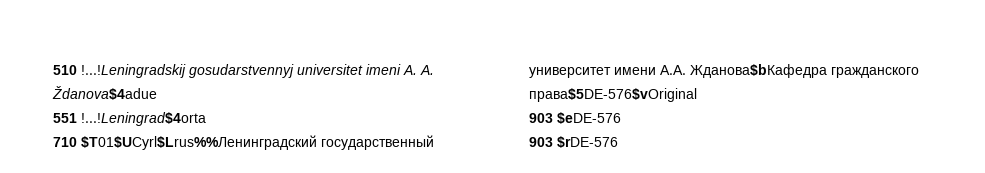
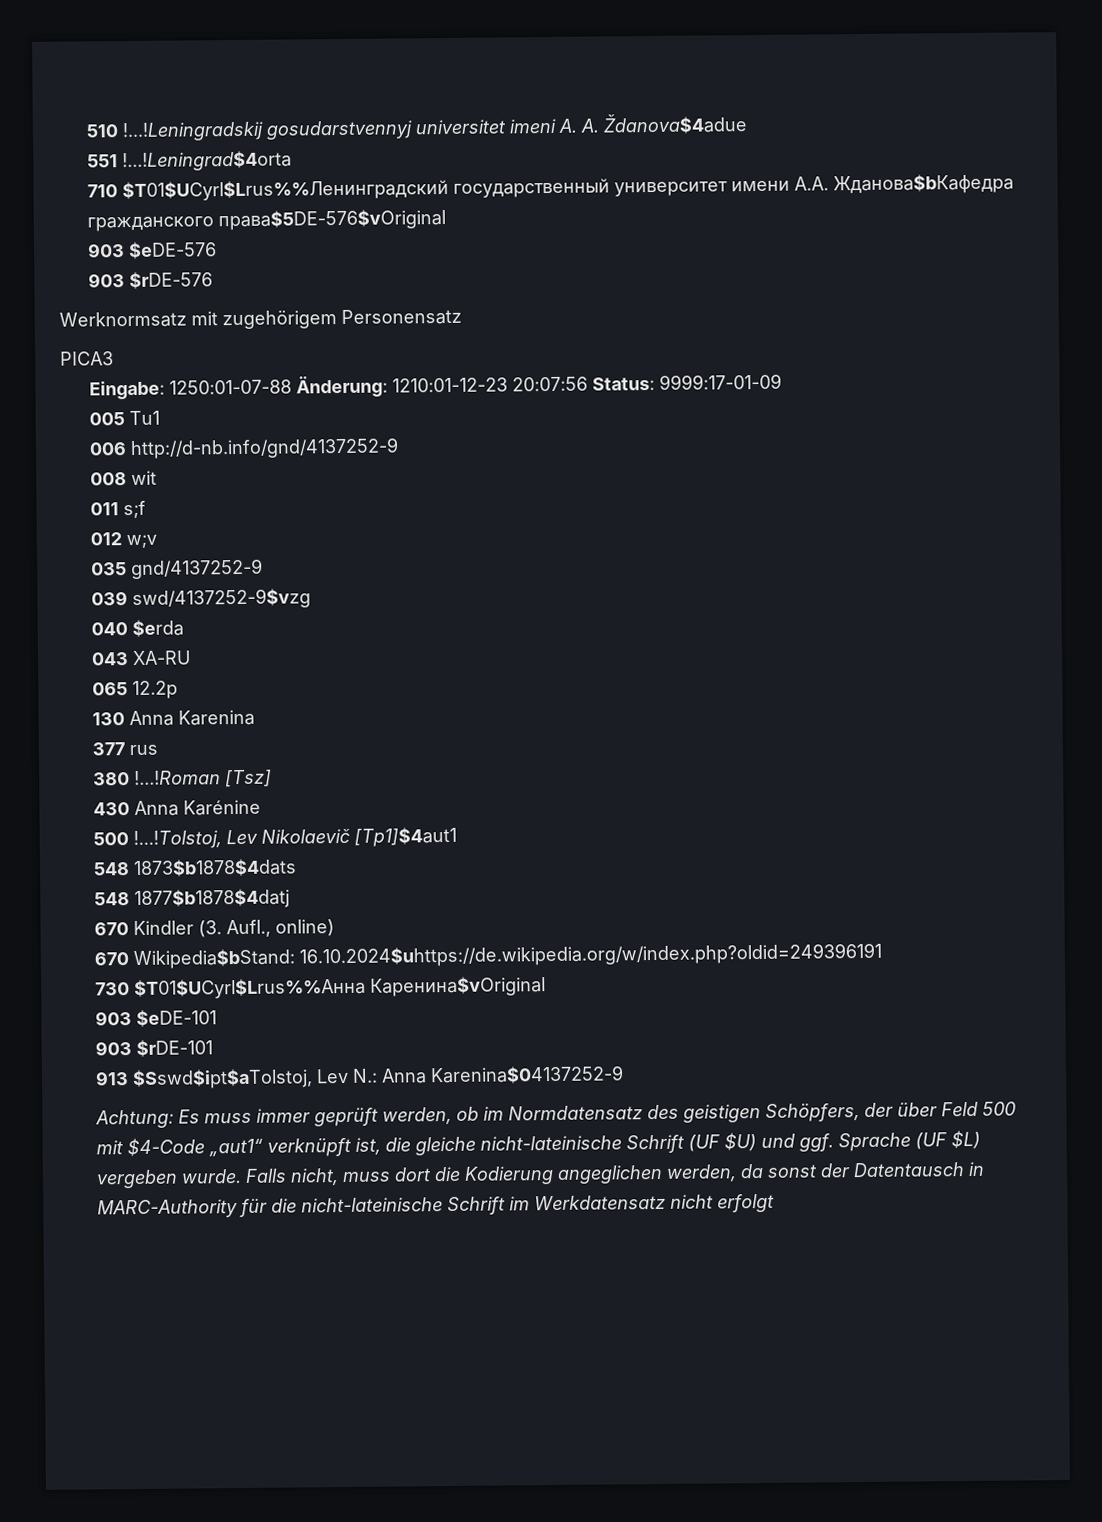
(618, 142) none -> [59,308,462,330] [60,351,114,366] [89,373,783,400] [89,410,161,426] [89,437,400,460] [90,470,158,486] [90,500,147,519] [90,532,158,549] [91,558,264,580] [91,588,312,610] [91,619,185,638] [91,650,192,666] [92,680,179,700] [92,709,256,727] [92,742,159,756] [93,769,273,788] [93,799,262,817] [93,826,458,850] [93,858,298,878] [94,888,291,910] [94,919,336,938] [94,942,883,970] [95,976,547,1000] [95,1009,218,1027] [95,1039,214,1057] [95,1065,625,1090] [95,1101,1018,1129] [96,1129,982,1157] [96,1161,986,1189] [97,1193,776,1219] // Werknormsatz mit zugehörigem Personensatz // PICA3 // Eingabe: 1250:01-07-88 Änderung: 1210:01-12-23 20:07:56 Status: 9999:17-01-09 // 005 Tu1 // 006 http://d-nb.info/gnd/4137252-9 // 008 wit // 011 s;f // 012 w;v // 035 gnd/4137252-9 // 039 swd/4137252-9$vzg // 040 $erda // 043 XA-RU // 065 12.2p // 130 Anna Karenina // 377 rus // 380 !...!Roman [Tsz] // 430 Anna Karénine // 500 !...!Tolstoj, Lev Nikolaevič [Tp1]$4aut1 // 548 1873$b1878$4dats // 548 1877$b1878$4datj // 670 Kindler (3. Aufl., online) // 670 Wikipedia$bStand: 16.10.2024$uhttps://de.wikipedia.org/w/index.php?oldid=249396191 // 730 $T01$UCyrl$Lrus%%Анна Каренина$vOriginal // 903 $eDE-101 // 903 $rDE-101 // 913 $Sswd$ipt$aTolstoj, Lev N.: Anna Karenina$04137252-9 // Achtung: Es muss immer geprüft werden, ob im Normdatensatz des geistigen Schöpfers, der über Feld 500 mit $4-Code „aut1“ verknüpft ist, die gleiche nicht-lateinische Schrift (UF $U) und ggf. Sprache (UF $L) vergeben wurde. Falls nicht, muss dort die Kodierung angeglichen werden, da sonst der Datentausch in MARC-Authority für die nicht-lateinische Schrift im Werkdatensatz nicht erfolgt

